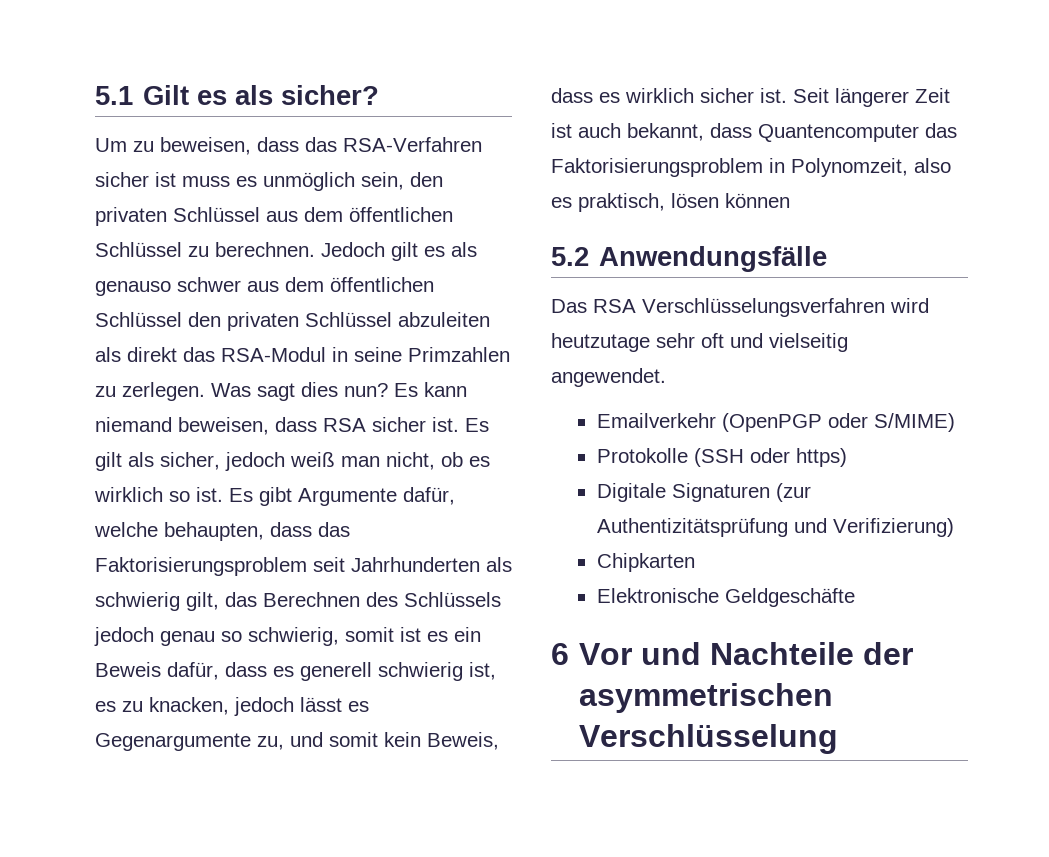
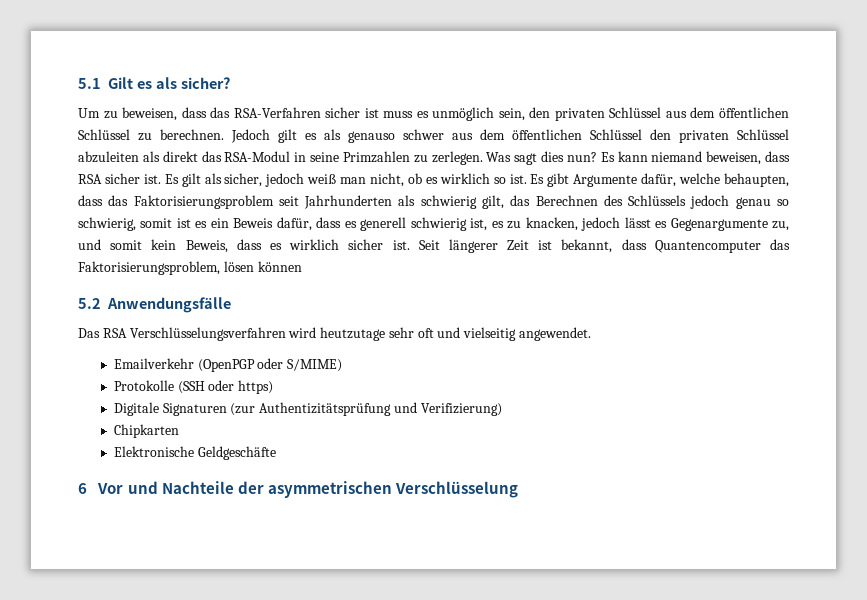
[578,123,621,138] auch -> (553, 245) none
[551,158,951,177] [551,193,665,212] Faktorisierungsproblem in Polynomzeit, also es praktisch, -> [78,261,220,275] Faktorisierungsproblem,

